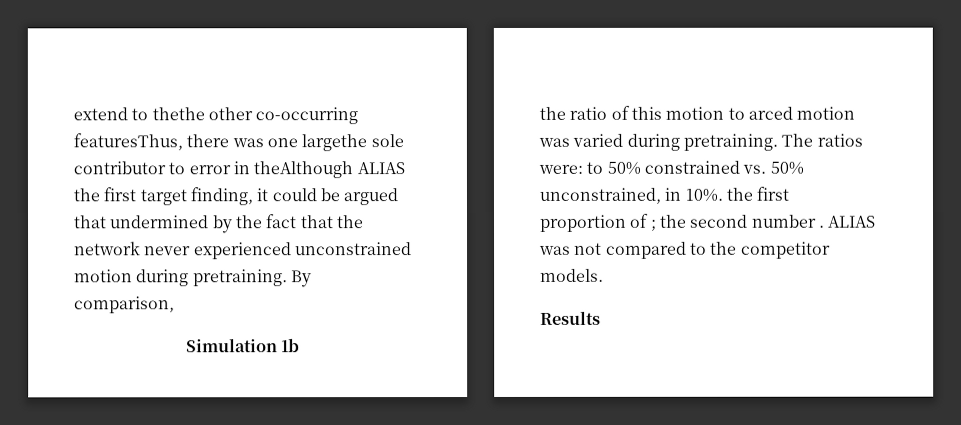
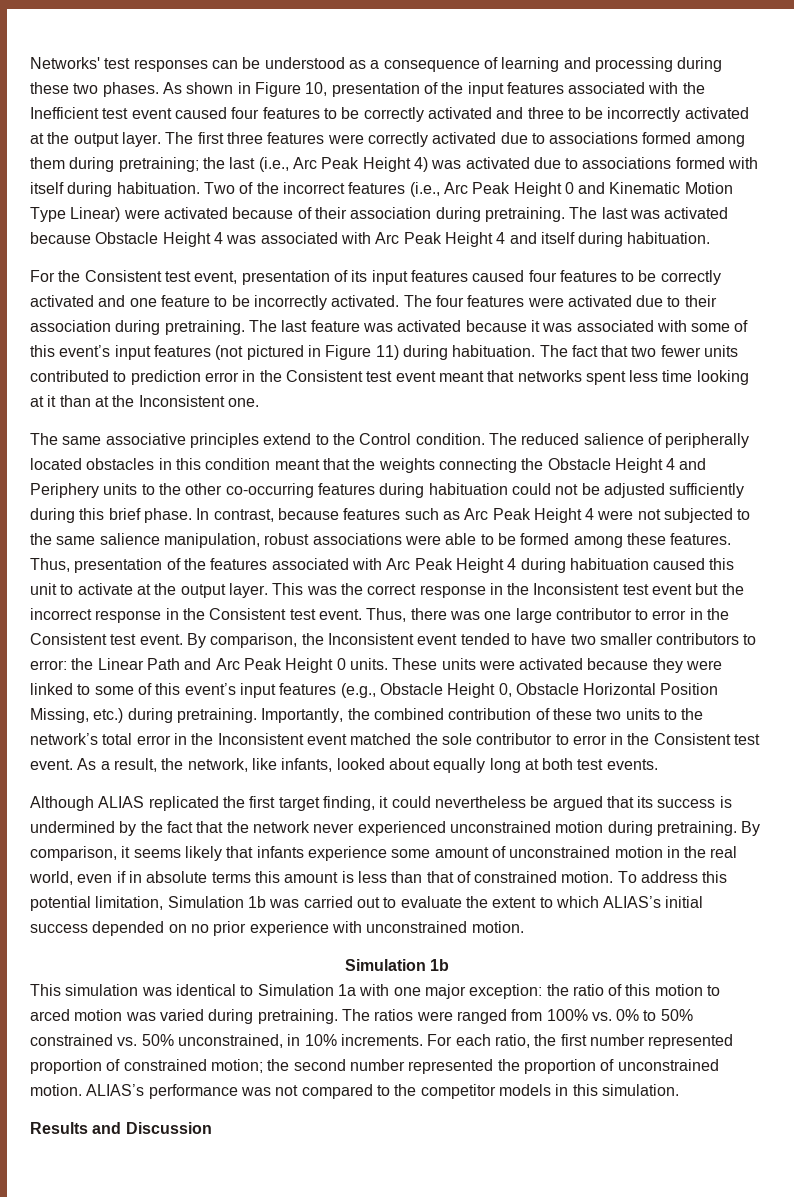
[73,107,359,125] [73,133,368,152] extend to thethe other co-occurring featuresThus, there was one largethe -> [30,57,723,72] [30,82,705,97] [30,107,749,122] [30,132,745,147] [30,157,759,172] [30,182,733,197] [30,207,729,222] [30,232,711,247] [30,270,721,285] [30,295,717,310] [30,320,749,335] [30,345,739,360] [30,370,749,385] [30,395,259,407] [30,433,750,448] [30,458,707,473] [30,483,745,498] [30,508,751,523] [30,533,732,548] [30,558,735,573] [30,583,744,598] [30,608,730,623] [30,633,757,648] [30,658,723,673] [30,683,719,698] [30,708,704,723] [30,733,438,745] Networks' test responses can be understood as a consequence of learning and processing during these two phases. As shown in Figure 10, presentation of the input features associated with the Inefficient test event caused four features to be correctly activated and three to be incorrectly activated at the output layer. The first three features were correctly activated due to associations formed among them during pretraining; the last (i.e., Arc Peak Height 4) was activated due to associations formed with itself during habituation. Two of the incorrect features (i.e., Arc Peak Height 0 and Kinematic Motion Type Linear) were activated because of their association during pretraining. The last was activated because Obstacle Height 4 was associated with Arc Peak Height 4 and itself during habituation. // For the Consistent test event, presentation of its input features caused four features to be correctly activated and one feature to be incorrectly activated. The four features were activated due to their association during pretraining. The last feature was activated because it was associated with some of this event’s input features (not pictured in Figure 11) during habituation. The fact that two fewer units contributed to prediction error in the Consistent test event meant that networks spent less time looking at it than at the Inconsistent one. // The same associative principles extend to the Control condition. The reduced salience of peripherally located obstacles in this condition meant that the weights connecting the Obstacle Height 4 and Periphery units to the other co-occurring features during habituation could not be adjusted sufficiently during this brief phase. In contrast, because features such as Arc Peak Height 4 were not subjected to the same salience manipulation, robust associations were able to be formed among these features. Thus, presentation of the features associated with Arc Peak Height 4 during habituation caused this unit to activate at the output layer. This was the correct response in the Inconsistent test event but the incorrect response in the Consistent test event. Thus, there was one large contributor to error in the Consistent test event. By comparison, the Inconsistent event tended to have two smaller contributors to error: the Linear Path and Arc Peak Height 0 units. These units were activated because they were linked to some of this event’s input features (e.g., Obstacle Height 0, Obstacle Horizontal Position Missing, etc.) during pretraining. Importantly, the combined contribution of these two units to the network’s total error in the Inconsistent event matched the
[253,161,405,179] theAlthough ALIAS -> [627,733,761,745] [30,758,658,773] [30,796,219,811] the Consistent test event. As a result, the network, like infants, looked about equally long at both test events. // Although ALIAS replicated
(317, 195) none -> [434,796,526,808] nevertheless
(107, 222) none -> [637,796,732,808] its success is
[185,338,301,353] // Simulation 1b // -> [121,846,738,861] [29,871,728,885] [30,896,704,911] [30,921,524,936] [344,959,450,971] [30,984,543,999] it seems likely that infants experience some amount of unconstrained motion in the real world, even if in absolute terms this amount is less than that of constrained motion. To address this potential limitation, Simulation 1b was carried out to evaluate the extent to which ALIAS’s initial success depended on no prior experience with unconstrained motion. // Simulation 1b // This simulation was identical to Simulation 1a with one major exception:
[538,164,583,174] were: -> [416,1009,640,1024] were ranged from 100% vs. 0%
[684,186,790,202] [540,213,877,232] 10%. the first proportion of ; the second number . ALIAS -> [304,1034,734,1049] [30,1059,719,1074] [30,1084,238,1099] 10% increments. For each ratio, the first number represented proportion of constrained motion; the second number represented the proportion of unconstrained motion. ALIAS’s performance
[540,268,604,282] models. -> [498,1084,679,1096] models in this simulation.
(601, 317) none -> [92,1122,212,1134] and Discussion

